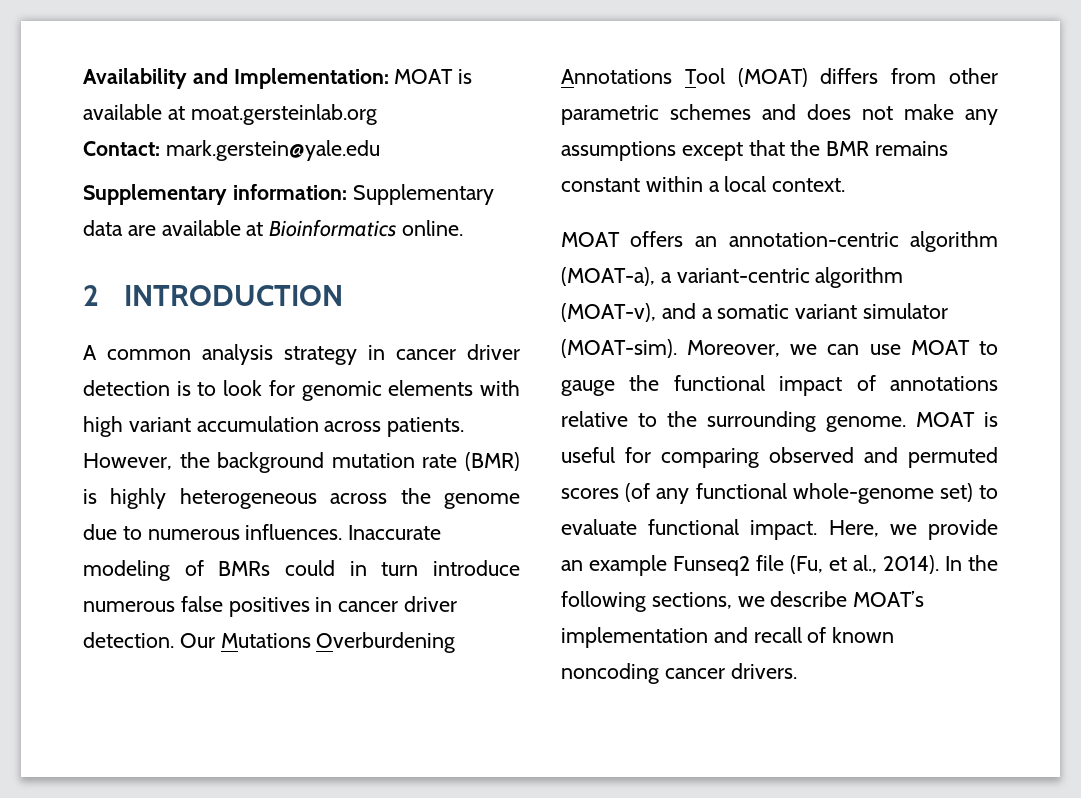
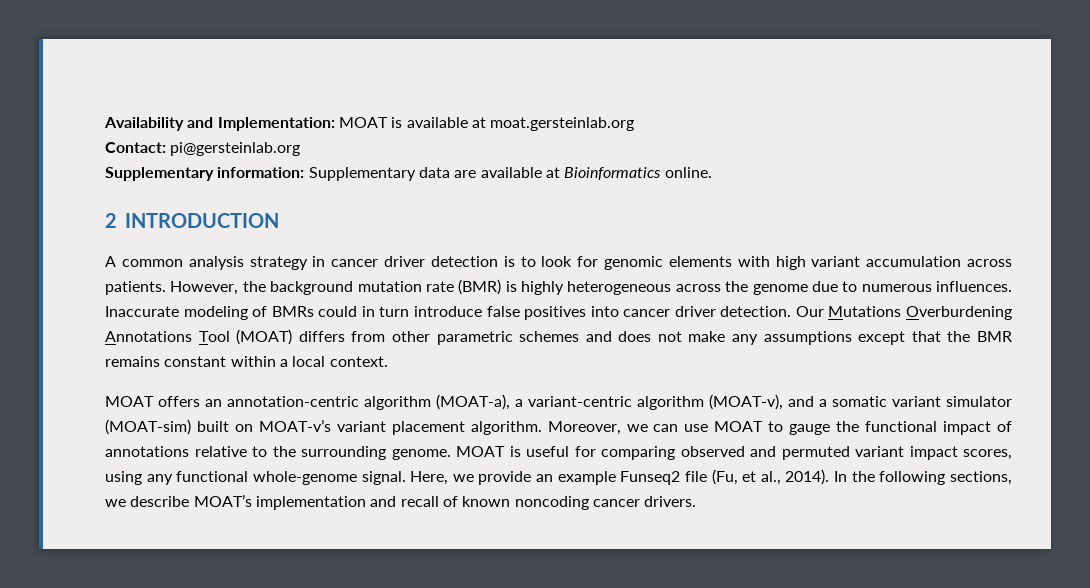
[165,140,380,161] mark.gerstein@yale.edu -> [170,142,301,156] pi@gersteinlab.org
[83,601,175,612] numerous -> (482, 311) none
[315,597,333,612] in -> [590,306,619,317] into
[561,339,677,358] (MOAT-sim). -> [105,419,542,435] (MOAT-sim) built on MOAT-v’s variant placement algorithm.
[561,483,998,504] [561,519,818,540] scores (of any functional whole-genome set) to evaluate functional impact. -> [855,446,1012,460] [105,471,406,485] variant impact scores, using any functional whole-genome signal.

